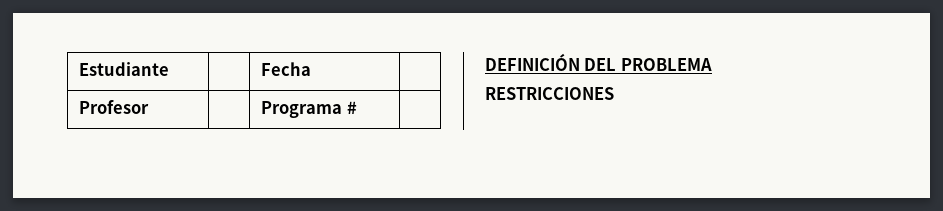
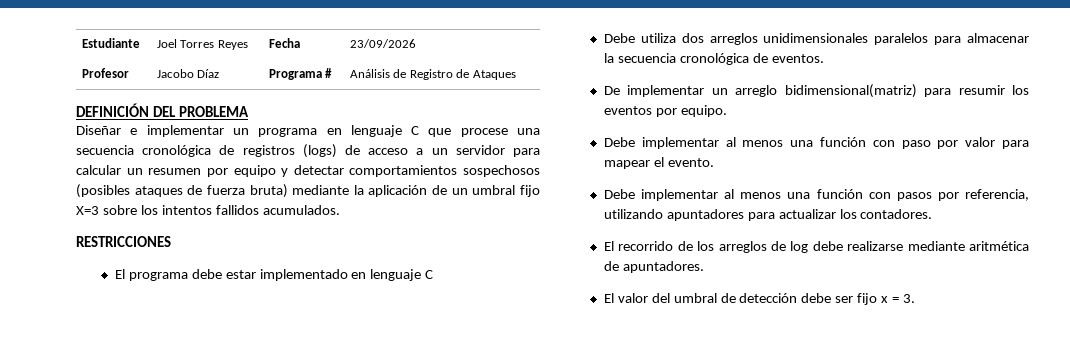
(170, 69) none -> [156,39,248,50] Joel Torres Reyes
(312, 69) none -> [349,39,416,48] 23/09/2026
(150, 107) none -> [156,69,220,78] Jacobo Díaz
[485,53,712,71] [485,87,614,100] // DEFINICIÓN DEL PROBLEMA // RESTRICCIONES -> [349,69,516,80] [76,103,249,117] [76,125,541,137] [76,144,540,158] [76,165,540,177] [76,184,540,198] [76,205,340,215] [76,236,171,247] [114,269,434,281] [603,33,1029,45] [603,53,824,65] [603,84,1029,98] [603,105,727,117] [603,137,1029,149] [603,157,714,169] [603,189,1029,201] [603,209,933,221] [603,241,1029,253] [603,261,704,273] [603,293,915,305] Análisis de Registro de Ataques // DEFINICIÓN DEL PROBLEMA // Diseñar e implementar un programa en lenguaje C que procese una secuencia cronológica de registros (logs) de acceso a un servidor para calcular un resumen por equipo y detectar comportamientos sospechosos (posibles ataques de fuerza bruta) mediante la aplicación de un umbral fijo X=3 sobre los intentos fallidos acumulados. // RESTRICCIONES // El programa debe estar implementado en lenguaje C // Debe utiliza dos arreglos unidimensionales paralelos para almacenar la secuencia cronológica de eventos. // De implementar un arreglo bidimensional(matriz) para resumir los eventos por equipo. // Debe implementar al menos una función con paso por valor para mapear el evento. // Debe implementar al menos una función con pasos por referencia, utilizando apuntadores para actualizar los contadores. // El recorrido de los arreglos de log debe realizarse mediante aritmética de apuntadores. // El valor del umbral de detección debe ser fijo x = 3.

